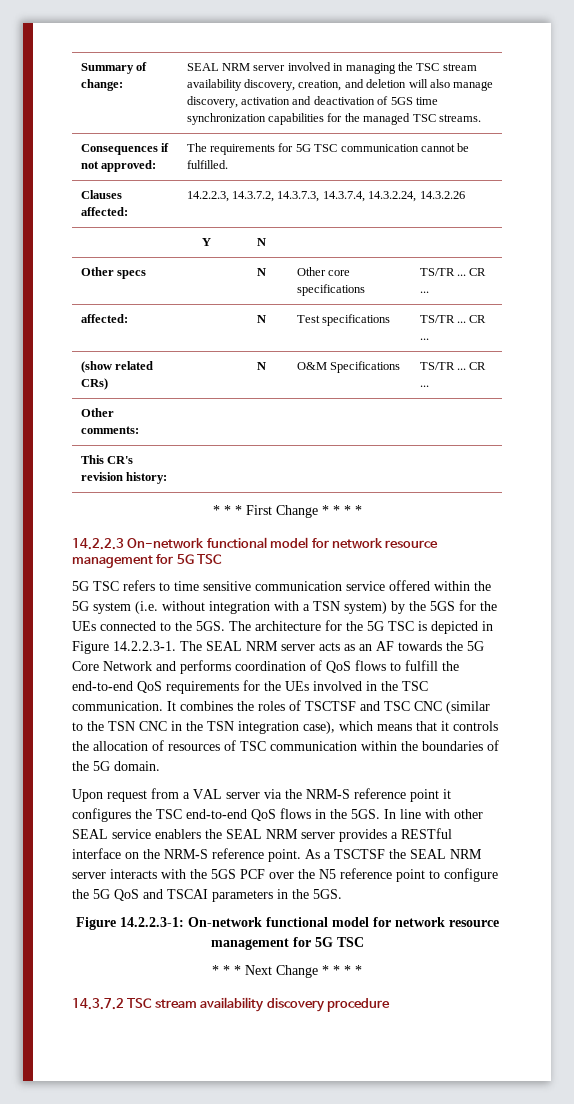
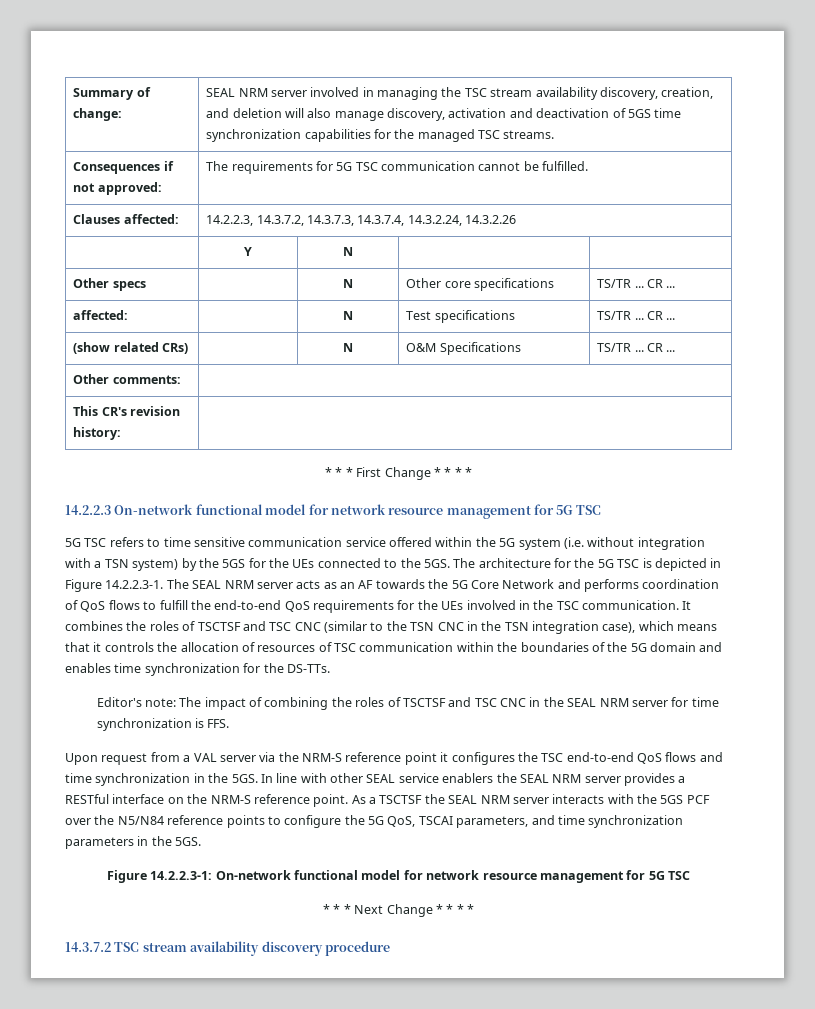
[114,761,160,771] domain. -> [650,642,723,652] [65,663,330,676] [96,697,719,710] [96,718,230,731] domain and enables time synchronization for the DS-TTs. // Editor's note: The impact of combining the roles of TSCTSF and TSC CNC in the SEAL NRM server for time synchronization is FFS.
(311, 813) none -> [699,752,723,762] [65,773,191,786] and time synchronization
[319,868,425,882] N5 reference point -> [117,815,265,828] N5/N84 reference points
[114,889,208,901] QoS and TSCAI -> [387,815,684,828] QoS, TSCAI parameters, and time synchronization

